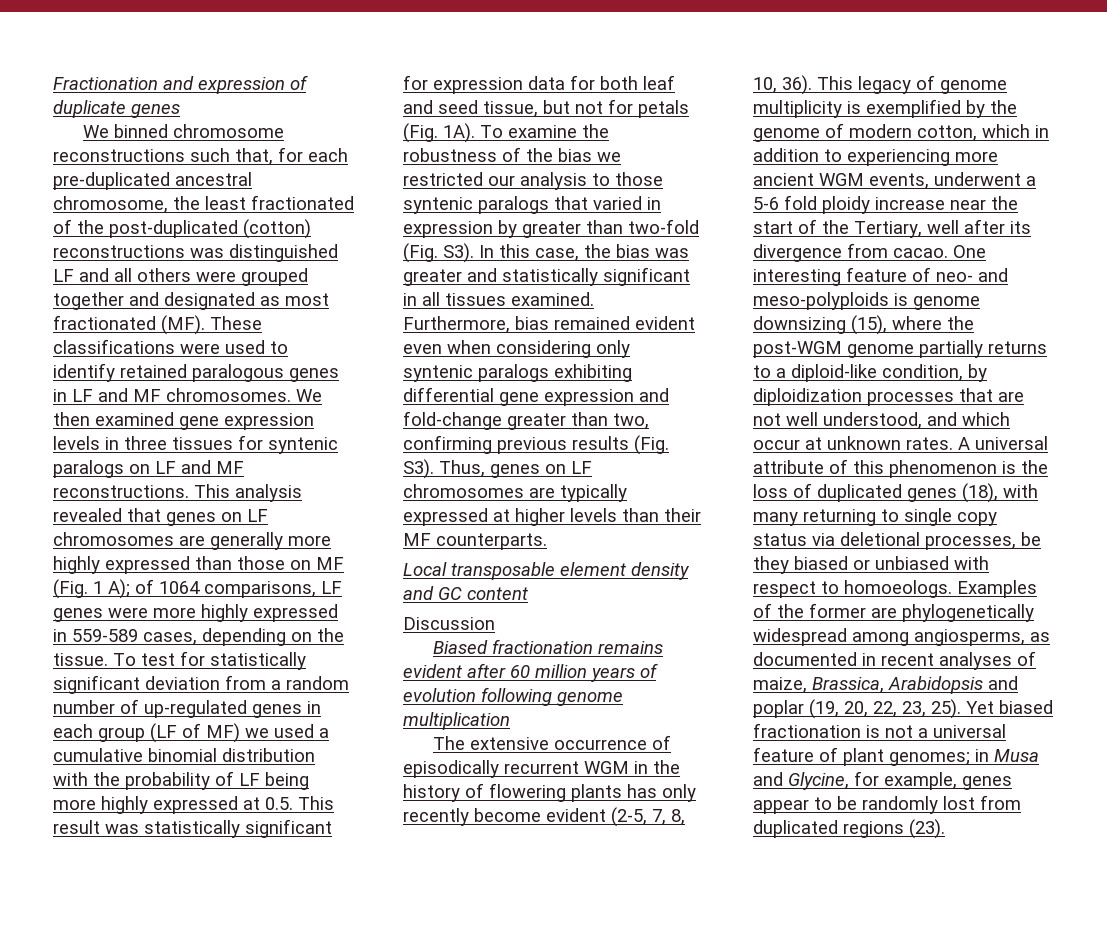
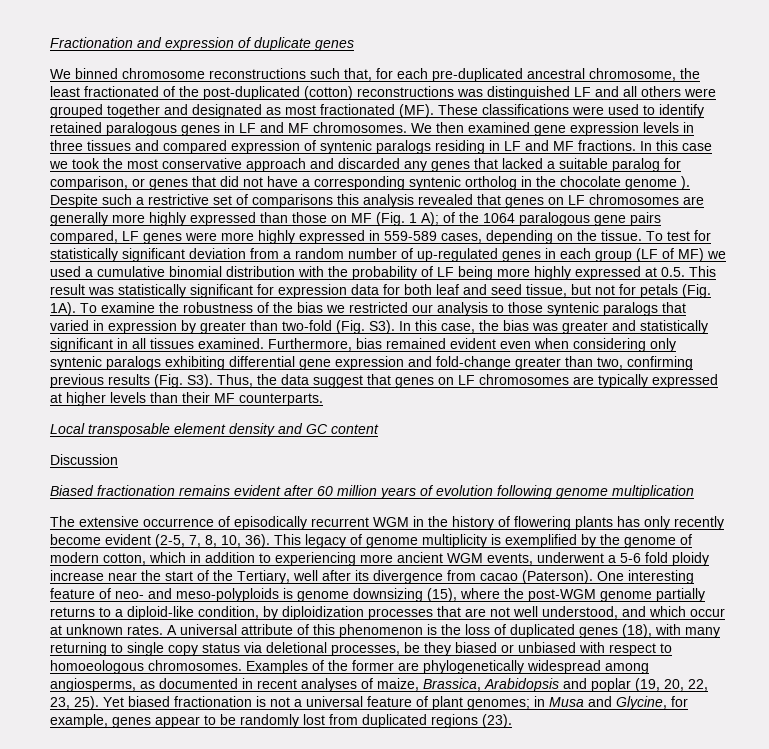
[238,435,338,454] [53,460,244,478] [53,484,230,498] for syntenic paralogs on LF and MF reconstructions. This -> [135,140,712,154] [49,158,681,172] [50,176,690,190] [50,194,359,208] and compared expression of syntenic paralogs residing in LF and MF fractions. In this case we took the most conservative approach and discarded any genes that lacked a suitable paralog for comparison, or genes that did not have a corresponding syntenic ortholog in the chocolate genome ). Despite such a restrictive set of comparisons this
[159,581,316,598] 1064 comparisons, -> [459,212,661,226] [50,230,118,244] the 1064 paralogous gene pairs compared,
(485, 468) none -> [257,374,391,388] the data suggest that
[893,248,948,258] cacao. -> [480,570,593,584] cacao (Paterson).
[844,580,952,598] homoeologs. -> [50,660,242,674] homoeologous chromosomes.

